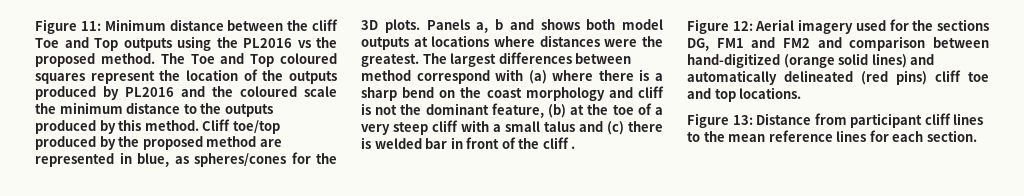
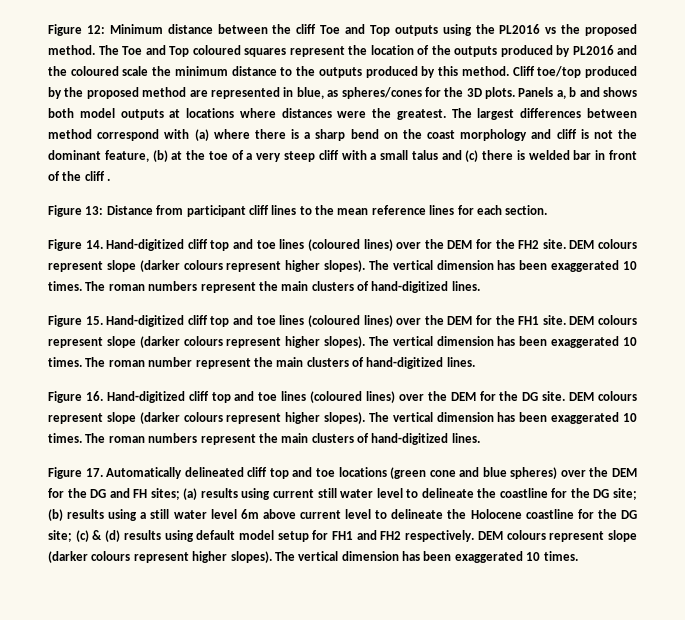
[35,19,101,34] Figure 11: -> [48,24,105,36] Figure 12:
[687,19,989,34] [687,36,989,51] [687,53,935,68] [687,70,989,85] [687,87,802,102] // Figure 12: Aerial imagery used for the sections DG, FM1 and FM2 and comparison between hand-digitized (orange solid lines) and automatically delineated (red pins) cliff toe and top locations. -> (111, 179) none
(977, 136) none -> [48,239,637,251] [48,260,637,272] [48,281,480,293] [48,315,637,327] [48,336,637,348] [48,357,475,369] [48,391,638,403] [48,412,637,424] [48,433,480,445] [48,467,637,479] [48,488,637,500] [48,509,637,521] [48,530,637,542] [48,551,578,563] // Figure 14. Hand-digitized cliff top and toe lines (coloured lines) over the DEM for the FH2 site. DEM colours represent slope (darker colours represent higher slopes). The vertical dimension has been exaggerated 10 times. The roman numbers represent the main clusters of hand-digitized lines. // Figure 15. Hand-digitized cliff top and toe lines (coloured lines) over the DEM for the FH1 site. DEM colours represent slope (darker colours represent higher slopes). The vertical dimension has been exaggerated 10 times. The roman number represent the main clusters of hand-digitized lines. // Figure 16. Hand-digitized cliff top and toe lines (coloured lines) over the DEM for the DG site. DEM colours represent slope (darker colours represent higher slopes). The vertical dimension has been exaggerated 10 times. The roman numbers represent the main clusters of hand-digitized lines. // Figure 17. Automatically delineated cliff top and toe locations (green cone and blue spheres) over the DEM for the DG and FH sites; (a) results using current still water level to delineate the coastline for the DG site; (b) results using a still water level 6m above current level to delineate the Holocene coastline for the DG site; (c) & (d) results using default model setup for FH1 and FH2 respectively. DEM colours represent slope (darker colours represent higher slopes). The vertical dimension has been exaggerated 10 times.

